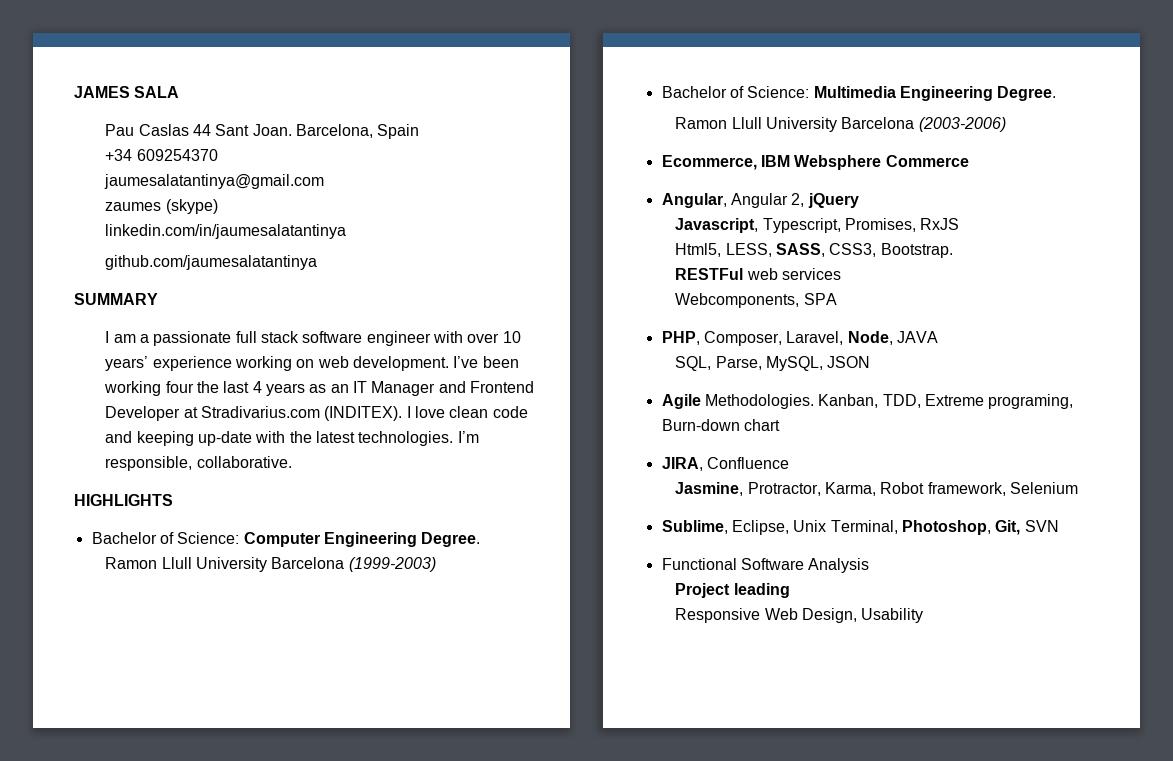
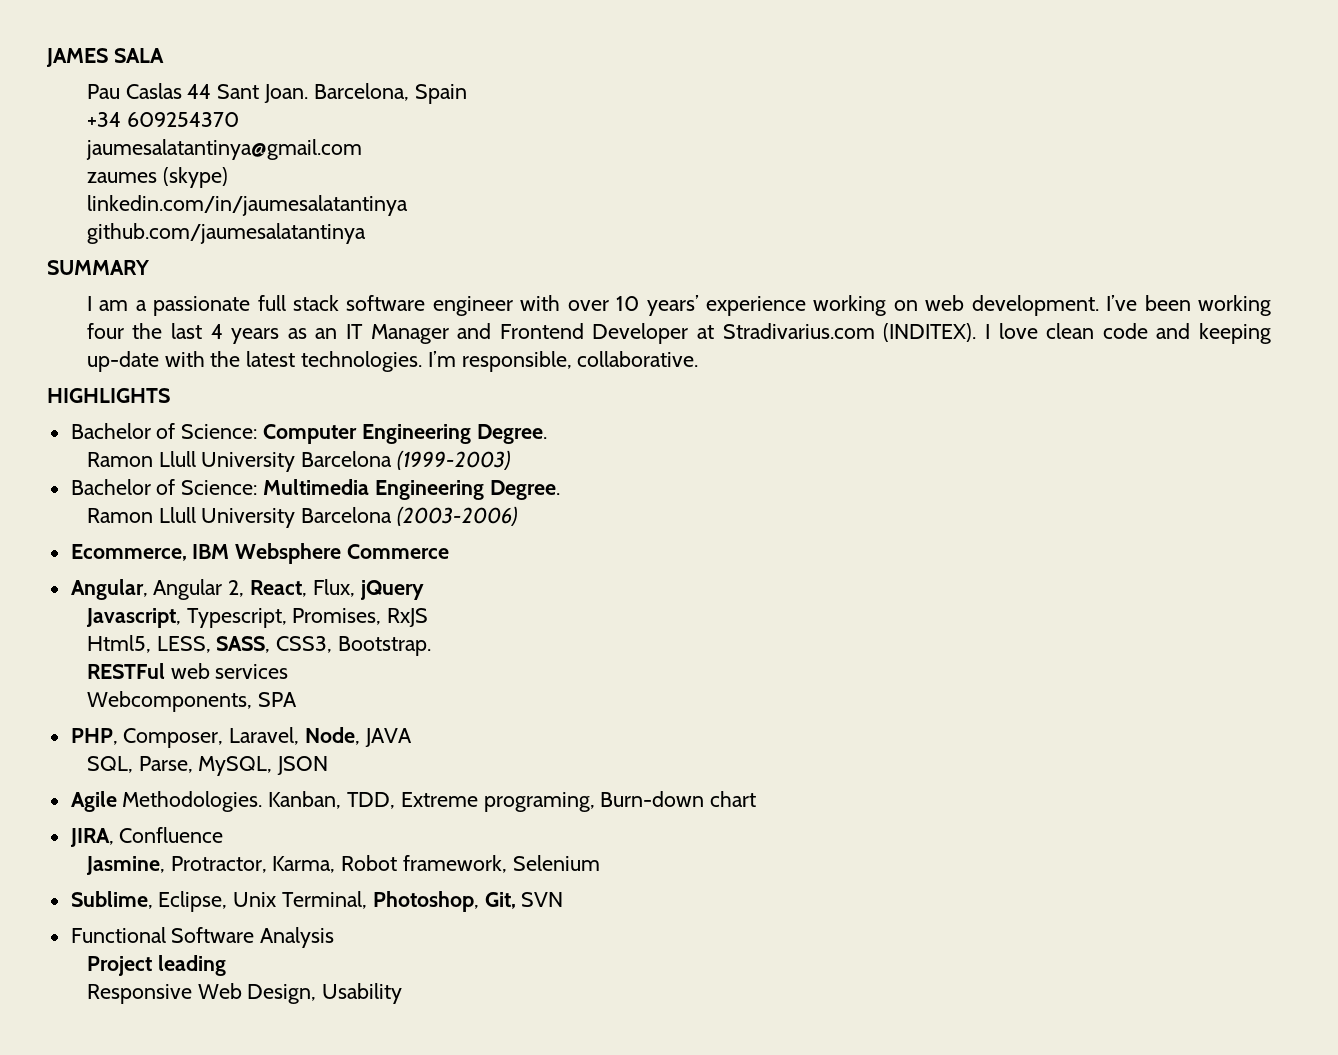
(805, 200) none -> [250,579,355,597] React, Flux,

